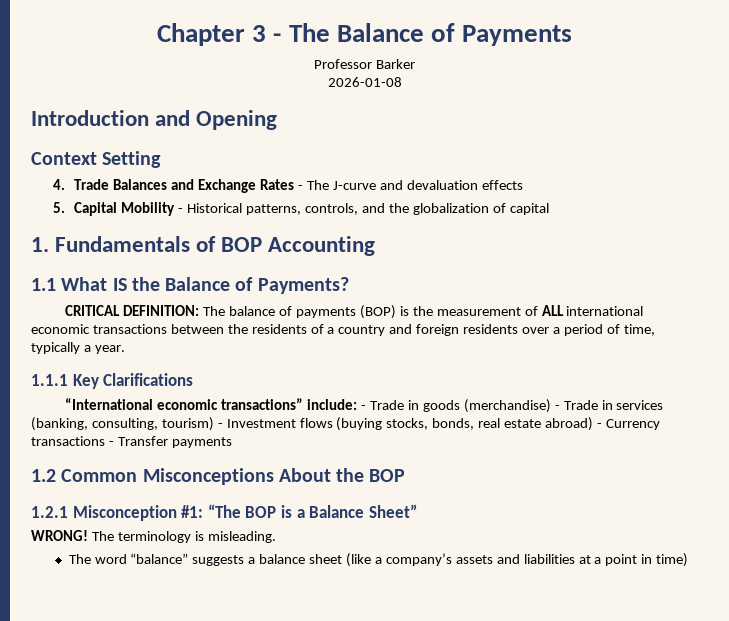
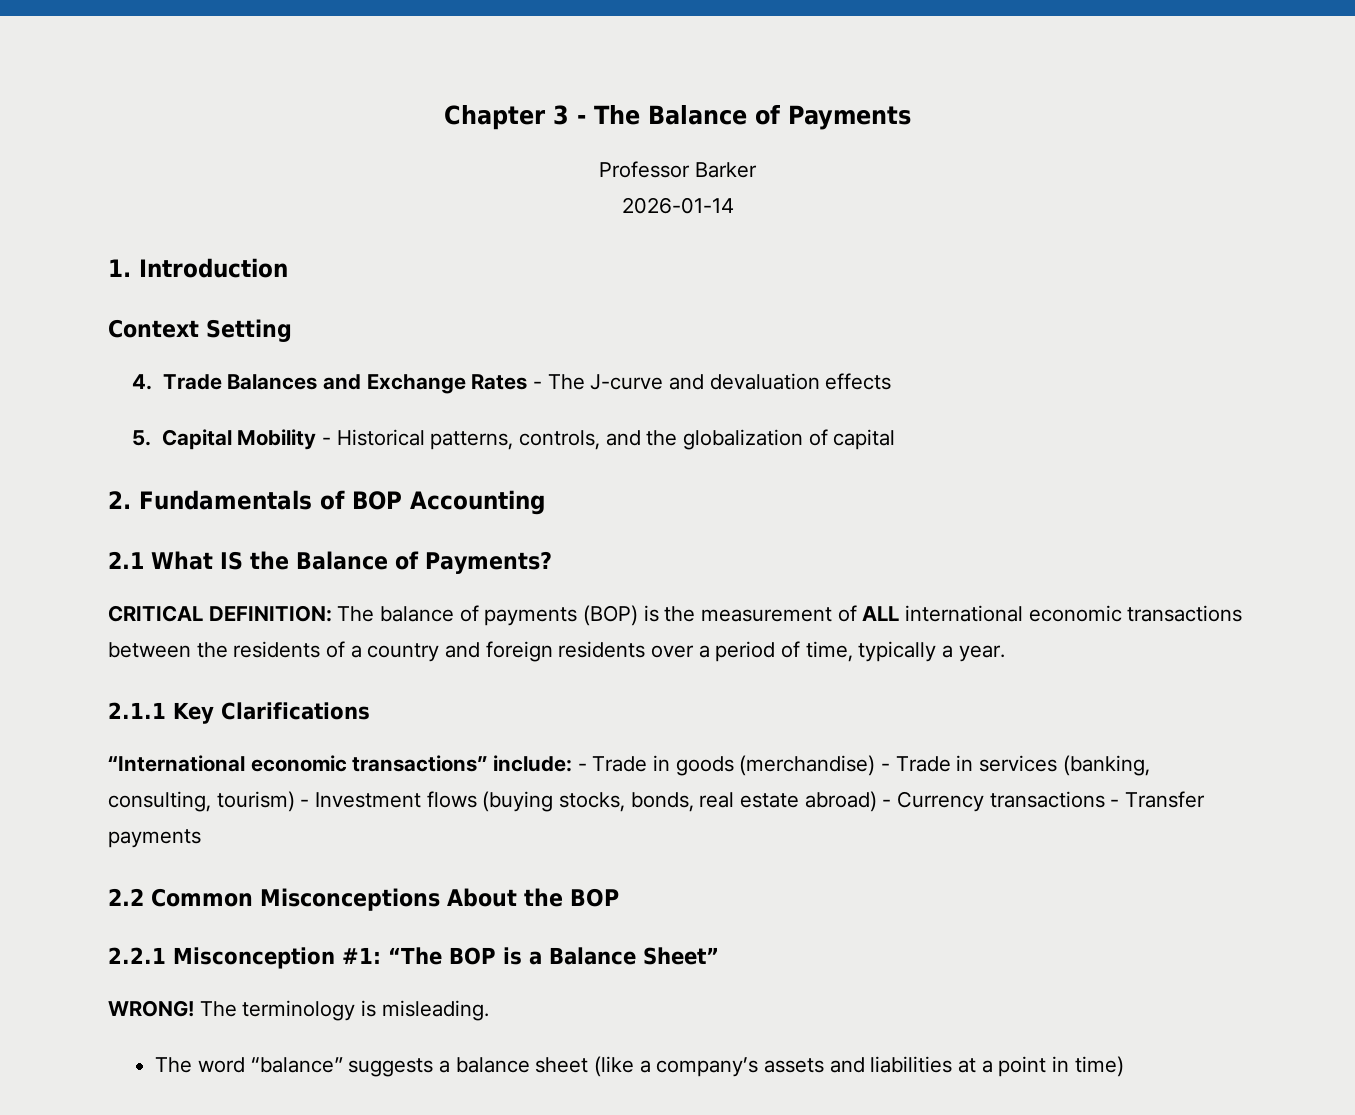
[327,77,402,87] 2026-01-08 // -> [621,197,734,214] [108,259,131,277] 2026-01-14 // 1.
[155,110,278,130] and Opening -> (288, 268) none
[31,237,49,252] 1. -> [108,491,131,509] 2.
[31,278,56,291] 1.1 -> [108,551,144,569] 2.1
[31,374,68,386] 1.1.1 -> [108,702,166,719] 2.1.1
[31,469,56,482] 1.2 -> [108,888,144,906] 2.2
[31,506,68,518] 1.2.1 -> [108,947,166,964] 2.2.1

